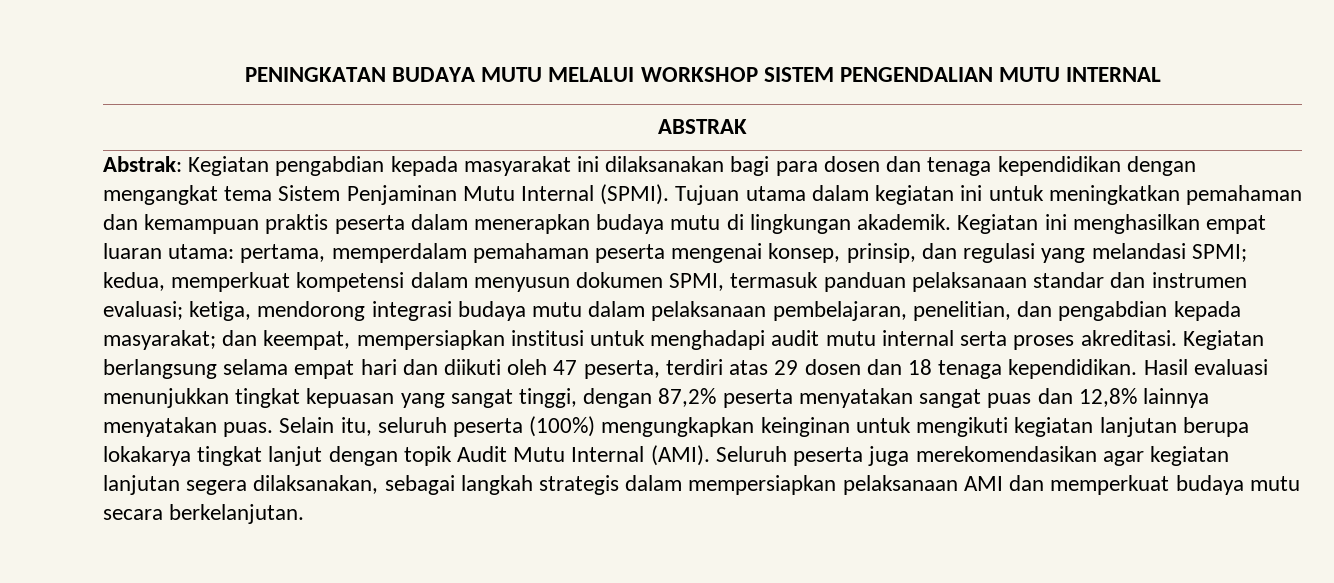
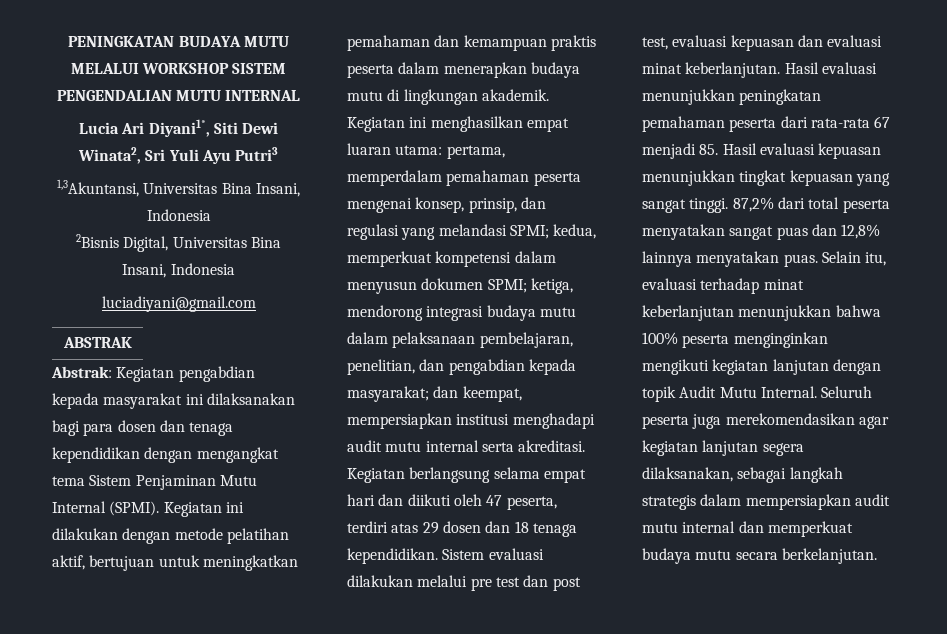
(1162, 74) none -> [78,119,279,137] [77,147,279,164] [57,179,300,197] [146,209,211,221] [76,234,281,252] [122,263,235,278] [101,296,256,312] // Lucia Ari Diyani1*, Siti Dewi Winata2, Sri Yuli Ayu Putri3 // 1,3Akuntansi, Universitas Bina Insani, Indonesia // 2Bisnis Digital, Universitas Bina Insani, Indonesia // luciadiyani@gmail.com
[675,185,983,205] Tujuan utama dalam kegiatan ini -> [163,502,244,517] [52,528,289,544] [52,555,155,571] Kegiatan ini dilakukan dengan metode pelatihan aktif, bertujuan
[669,272,1247,292] [103,301,183,320] SPMI, termasuk panduan pelaksanaan standar dan instrumen evaluasi; -> [487,279,527,293] SPMI;
[590,330,646,346] untuk -> (510, 419) none
[1013,335,1075,350] proses -> (514, 447) none
[1143,359,1268,375] [103,388,717,408] Hasil evaluasi menunjukkan tingkat kepuasan yang sangat tinggi, dengan 87,2% -> [442,548,544,560] [347,575,581,591] [642,35,883,51] [642,62,877,78] [642,89,822,105] [642,116,891,132] [642,143,882,159] [642,170,890,186] [642,197,840,213] Sistem evaluasi dilakukan melalui pre test dan post test, evaluasi kepuasan dan evaluasi minat keberlanjutan. Hasil evaluasi menunjukkan peningkatan pemahaman peserta dari rata-rata 67 menjadi 85. Hasil evaluasi kepuasan menunjukkan tingkat kepuasan yang sangat tinggi. 87,2% dari total
[377,416,1249,437] [103,446,323,466] seluruh peserta (100%) mengungkapkan keinginan untuk mengikuti kegiatan lanjutan berupa lokakarya tingkat lanjut -> [642,278,804,294] [642,305,881,321] [642,332,828,348] [642,359,829,375] evaluasi terhadap minat keberlanjutan menunjukkan bahwa 100% peserta menginginkan mengikuti kegiatan lanjutan
[571,445,710,466] Internal (AMI). -> [760,386,817,398] Internal.
[842,475,1003,495] pelaksanaan AMI -> [854,494,890,506] [642,521,736,533] audit mutu internal

